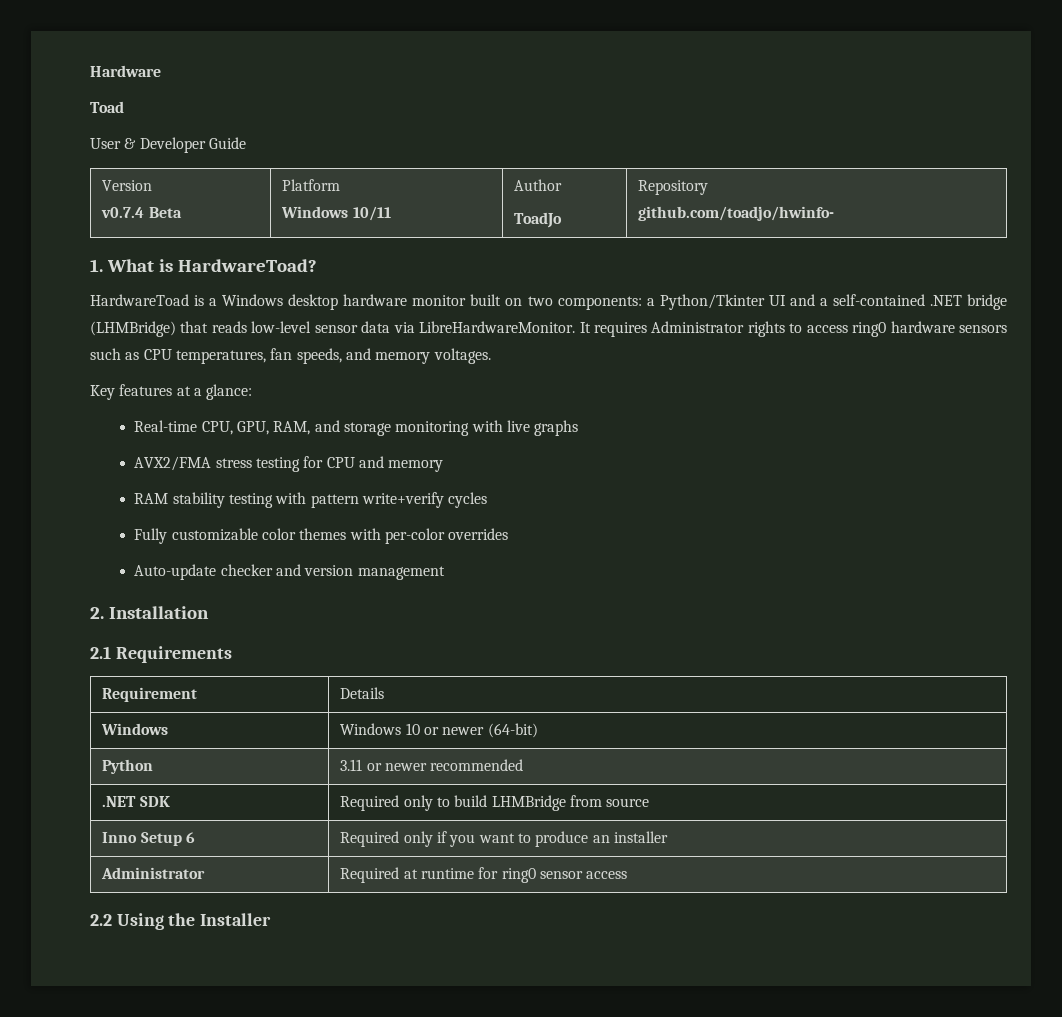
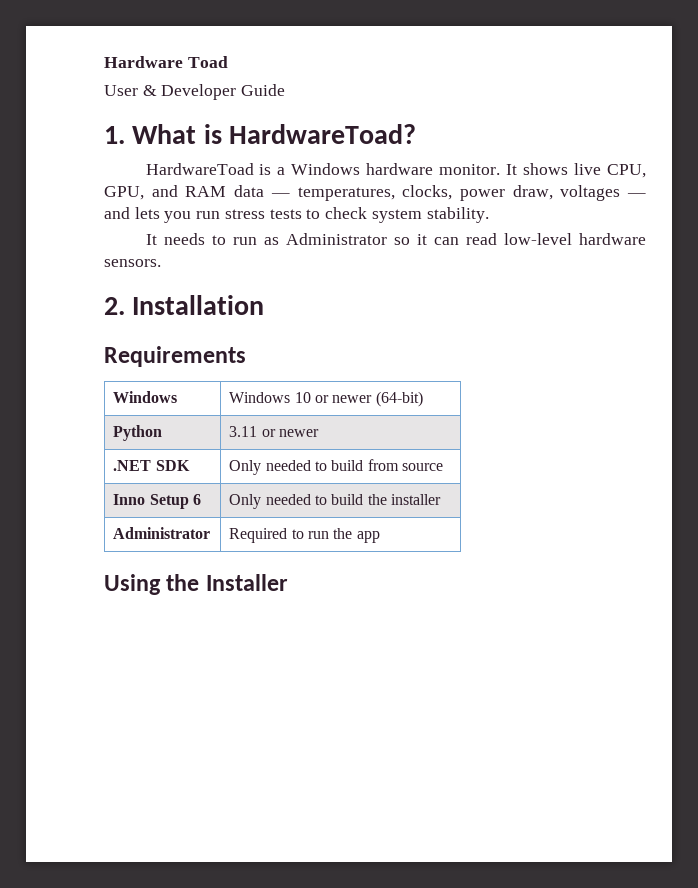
(161, 71) // -> (183, 62) none
[102,180,153,191] [101,207,182,218] [282,179,341,191] [281,206,391,221] [514,179,563,191] [514,212,563,228] [638,180,709,195] [638,206,835,221] // Version // v0.7.4 Beta | Platform // Windows 10/11 | Author // ToadJo | Repository // github.com/toadjo/hwinfo- -> (286, 90) none
[288,294,1007,310] [90,321,1007,337] [90,348,491,364] [90,384,253,400] [134,420,579,436] [134,456,444,472] [134,492,488,508] [134,528,509,544] [134,564,445,580] desktop hardware monitor built on two components: a Python/Tkinter UI and a self-contained .NET bridge (LHMBridge) that reads low-level sensor data via LibreHardwareMonitor. It requires Administrator rights to access ring0 hardware sensors such as CPU temperatures, fan speeds, and memory voltages. // Key features at a glance: // Real-time CPU, GPU, RAM, and storage monitoring with live graphs // AVX2/FMA stress testing for CPU and memory // RAM stability testing with pattern write+verify cycles // Fully customizable color themes with per-color overrides // Auto-update checker and version management -> [366,163,647,178] [104,185,646,201] [104,207,489,223] [145,233,646,245] [104,259,161,267] hardware monitor. It shows live CPU, GPU, and RAM data — temperatures, clocks, power draw, voltages — and lets you run stress tests to check system stability. // It needs to run as Administrator so it can read low-level hardware sensors.
[90,646,111,659] 2.1 -> (265, 305) none
[102,687,198,702] [340,687,385,699] // Requirement | Details -> (246, 356) none
[430,759,524,771] recommended -> (319, 433) none
[340,795,566,811] Required only to build LHMBridge -> [229,460,364,475] Only needed to build
[340,831,669,847] [101,867,206,879] [340,867,628,883] [90,914,112,926] Required only if you want to produce an installer // Administrator | Required at runtime for ring0 sensor access // 2.2 -> [229,494,441,509] [113,527,211,539] [229,528,380,543] Only needed to build the installer // Administrator | Required to run the app //

